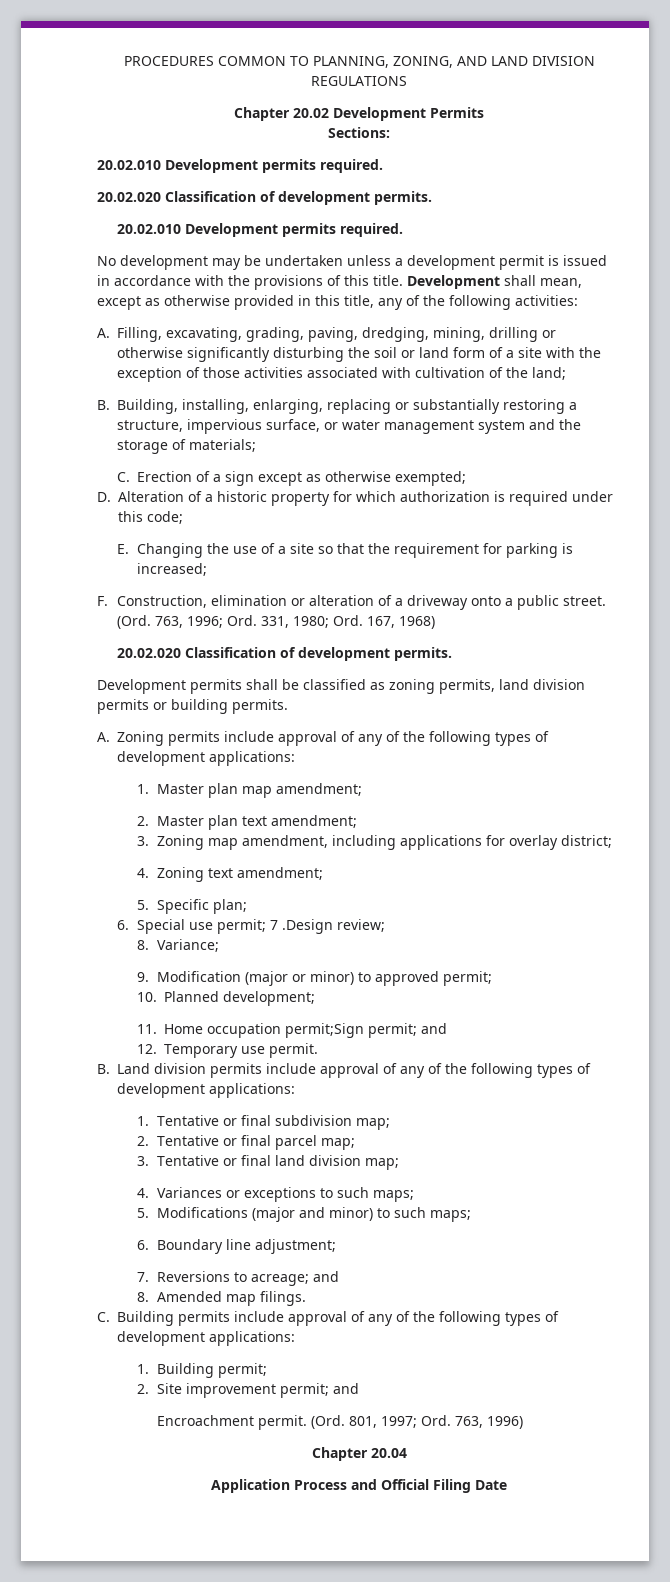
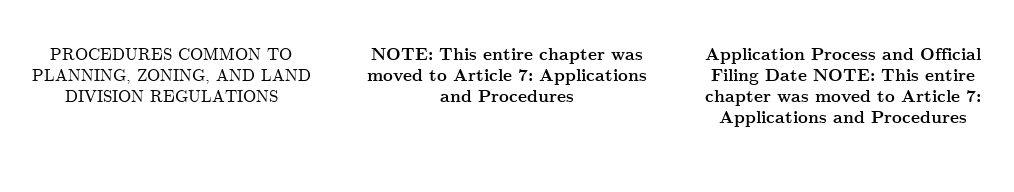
[234,107,484,121] [328,127,390,138] [97,159,383,173] [97,191,432,205] [117,223,404,237] [97,255,607,270] [97,275,582,290] [97,295,578,310] [97,327,557,342] [117,347,602,362] [117,367,567,382] [97,399,578,414] [117,419,582,434] [117,439,257,454] [117,471,467,486] [97,491,613,506] [118,511,183,524] [117,543,574,558] [137,563,208,576] [97,595,607,610] [117,615,436,629] [117,647,453,661] [97,679,585,694] [97,699,288,714] [97,731,550,746] [117,751,296,766] [137,783,363,798] [137,815,358,830] [137,835,613,850] [137,867,324,882] [137,899,248,914] [117,919,386,934] [137,939,220,952] [137,971,493,986] [137,991,316,1006] [137,1023,448,1038] [137,1043,319,1058] [97,1063,592,1078] [117,1083,296,1098] [137,1115,391,1130] [137,1135,356,1150] [137,1155,400,1170] [137,1187,415,1202] [137,1207,472,1222] [137,1239,337,1254] [137,1271,340,1286] [137,1291,307,1306] [97,1311,560,1326] [117,1331,296,1346] [137,1363,268,1378] [137,1383,360,1398] [157,1415,524,1430] [311,1447,407,1461] Chapter 20.02 Development Permits // Sections: // 20.02.010 Development permits required. // 20.02.020 Classification of development permits. // 20.02.010 Development permits required. // No development may be undertaken unless a development permit is issued in accordance with the provisions of this title. Development shall mean, except as otherwise provided in this title, any of the following activities: // A. Filling, excavating, grading, paving, dredging, mining, drilling or otherwise significantly disturbing the soil or land form of a site with the exception of those activities associated with cultivation of the land; // B. Building, installing, enlarging, replacing or substantially restoring a structure, impervious surface, or water management system and the storage of materials; // C. Erection of a sign except as otherwise exempted; // D. Alteration of a historic property for which authorization is required under this code; // E. Changing the use of a site so that the requirement for parking is increased; // F. Construction, elimination or alteration of a driveway onto a public street. (Ord. 763, 1996; Ord. 331, 1980; Ord. 167, 1968) // 20.02.020 Classification of development permits. // Development permits shall be classified as zoning permits, land division permits or building permits. // A. Zoning permits include approval of any of the following types of development applications: // 1. Master plan map amendment; // 2. Master plan text amendment; // 3. Zoning map amendment, including applications for overlay district; // 4. Zoning text amendment; // 5. Specific plan; // 6. Special use permit; 7 .Design review; // 8. Variance; // 9. Modification (major or minor) to approved permit; // 10. Planned development; // 11. Home occupation permit;Sign permit; and // 12. Temporary use permit. // B. Land division permits include approval of any of the following types of development applications: // 1. Tentative or final subdivision map; // 2. Tentative or final parcel map; // 3. Tentative or final land division map; // 4. Variances or exceptions to such maps; // 5. Modifications (major and minor) to such maps; // 6. Boundary line adjustment; // 7. Reversions to acreage; and // 8. Amended map filings. // C. Building permits include approval of any of the following types of development applications: // 1. Building permit; // 2. Site improvement permit; and // Encroachment permit. (Ord. 801, 1997; Ord. 763, 1996) // Chapter 20.04 -> [371,48,643,64] [367,69,647,85] [440,90,574,102] NOTE: This entire chapter was moved to Article 7: Applications and Procedures
(507, 1485) none -> [813,69,975,81] [705,90,981,106] [719,111,967,127] NOTE: This entire chapter was moved to Article 7: Applications and Procedures

